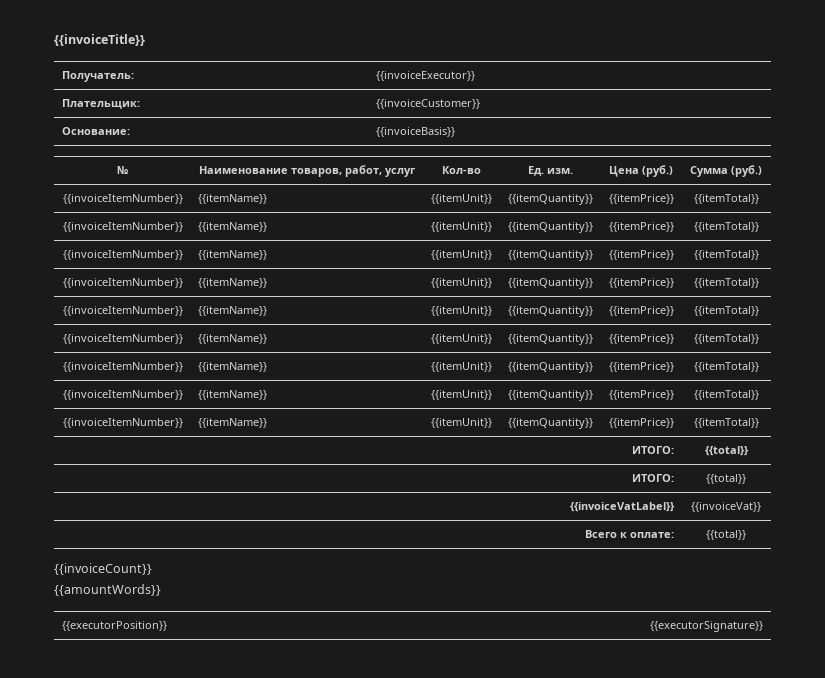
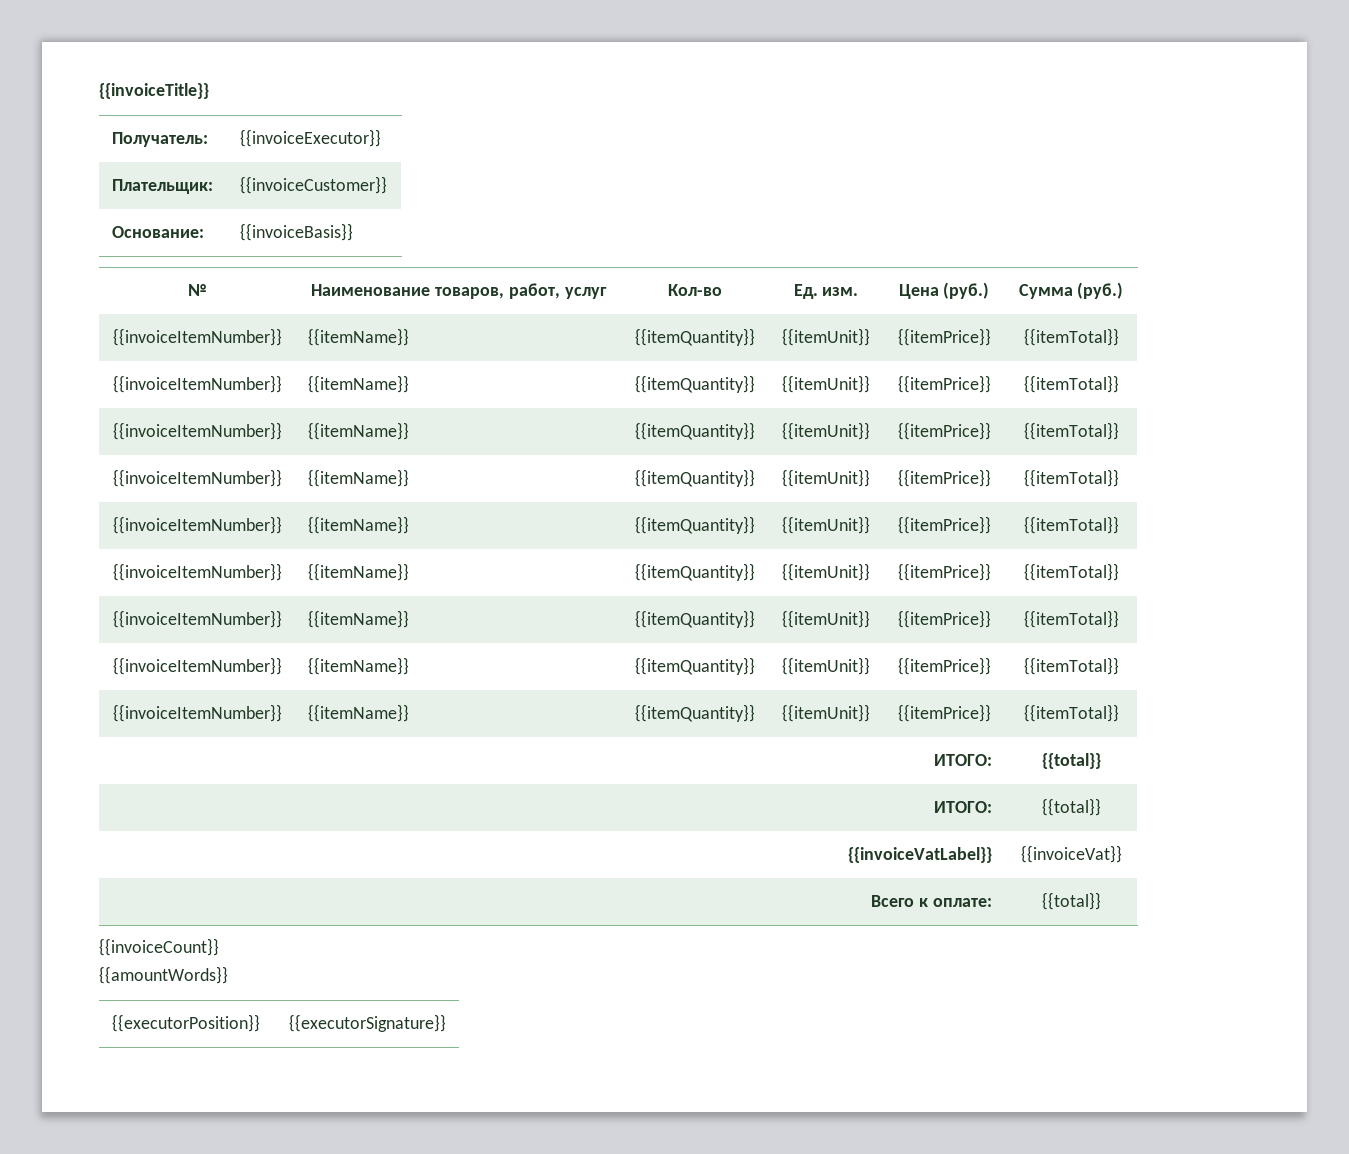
[430,194,492,204] [507,194,593,205] [608,194,674,204] [693,194,759,204] [62,222,183,232] [197,222,267,232] [430,222,492,232] [507,222,593,233] [608,222,674,232] [693,222,759,232] [62,250,183,260] [197,250,267,260] [430,250,492,260] [507,250,593,261] [608,250,674,260] [693,250,759,260] [62,278,183,288] [197,278,267,288] [430,278,492,288] [507,278,593,289] [608,278,674,288] [693,278,759,288] [62,306,183,316] [197,306,267,316] [430,306,492,316] [507,306,593,317] [608,306,674,316] [693,306,759,316] [62,334,183,344] [197,334,267,344] [430,334,492,344] [507,334,593,345] [608,334,674,344] [693,334,759,344] [62,362,183,372] [197,362,267,372] [430,362,492,372] [507,362,593,373] [608,362,674,372] [693,362,759,372] [62,390,183,400] [197,390,267,400] [430,390,492,400] [507,390,593,401] [608,390,674,400] [693,390,759,400] [62,418,183,428] [197,418,267,428] [430,418,492,428] [507,418,593,429] | {{itemUnit}} | {{itemQuantity}} | {{itemPrice}} | {{itemTotal}} // {{invoiceItemNumber}} | {{itemName}} | {{itemUnit}} | {{itemQuantity}} | {{itemPrice}} | {{itemTotal}} // {{invoiceItemNumber}} | {{itemName}} | {{itemUnit}} | {{itemQuantity}} | {{itemPrice}} | {{itemTotal}} // {{invoiceItemNumber}} | {{itemName}} | {{itemUnit}} | {{itemQuantity}} | {{itemPrice}} | {{itemTotal}} // {{invoiceItemNumber}} | {{itemName}} | {{itemUnit}} | {{itemQuantity}} | {{itemPrice}} | {{itemTotal}} // {{invoiceItemNumber}} | {{itemName}} | {{itemUnit}} | {{itemQuantity}} | {{itemPrice}} | {{itemTotal}} // {{invoiceItemNumber}} | {{itemName}} | {{itemUnit}} | {{itemQuantity}} | {{itemPrice}} | {{itemTotal}} // {{invoiceItemNumber}} | {{itemName}} | {{itemUnit}} | {{itemQuantity}} | {{itemPrice}} | {{itemTotal}} // {{invoiceItemNumber}} | {{itemName}} | {{itemUnit}} | {{itemQuantity}} -> [635,328,755,346] [782,328,870,346] [897,328,991,346] [1023,328,1119,346] [113,375,282,393] [308,375,410,393] [635,375,755,393] [782,375,870,393] [897,375,991,393] [1023,375,1119,393] [113,422,282,440] [308,422,410,440] [635,422,755,440] [782,422,870,440] [897,422,991,440] [1023,422,1119,440] [113,469,282,487] [308,469,410,487] [635,469,755,487] [782,469,870,487] [897,469,991,487] [1023,469,1119,487] [113,516,282,534] [308,516,410,534] [635,516,755,534] [782,516,870,534] [897,516,991,534] [1023,516,1119,534] [113,563,282,581] [308,563,410,581] [635,563,755,581] [782,563,870,581] [897,563,991,581] [1023,563,1119,581] [113,610,282,628] [308,610,410,628] [635,610,755,628] [782,610,870,628] [897,610,991,628] [1023,610,1119,628] [113,657,282,675] [308,657,410,675] [635,657,755,675] [782,657,870,675] [897,657,991,675] [1023,657,1119,675] [113,704,282,722] [308,704,410,722] [635,704,755,722] [782,704,870,722] | {{itemQuantity}} | {{itemUnit}} | {{itemPrice}} | {{itemTotal}} // {{invoiceItemNumber}} | {{itemName}} | {{itemQuantity}} | {{itemUnit}} | {{itemPrice}} | {{itemTotal}} // {{invoiceItemNumber}} | {{itemName}} | {{itemQuantity}} | {{itemUnit}} | {{itemPrice}} | {{itemTotal}} // {{invoiceItemNumber}} | {{itemName}} | {{itemQuantity}} | {{itemUnit}} | {{itemPrice}} | {{itemTotal}} // {{invoiceItemNumber}} | {{itemName}} | {{itemQuantity}} | {{itemUnit}} | {{itemPrice}} | {{itemTotal}} // {{invoiceItemNumber}} | {{itemName}} | {{itemQuantity}} | {{itemUnit}} | {{itemPrice}} | {{itemTotal}} // {{invoiceItemNumber}} | {{itemName}} | {{itemQuantity}} | {{itemUnit}} | {{itemPrice}} | {{itemTotal}} // {{invoiceItemNumber}} | {{itemName}} | {{itemQuantity}} | {{itemUnit}} | {{itemPrice}} | {{itemTotal}} // {{invoiceItemNumber}} | {{itemName}} | {{itemQuantity}} | {{itemUnit}}

